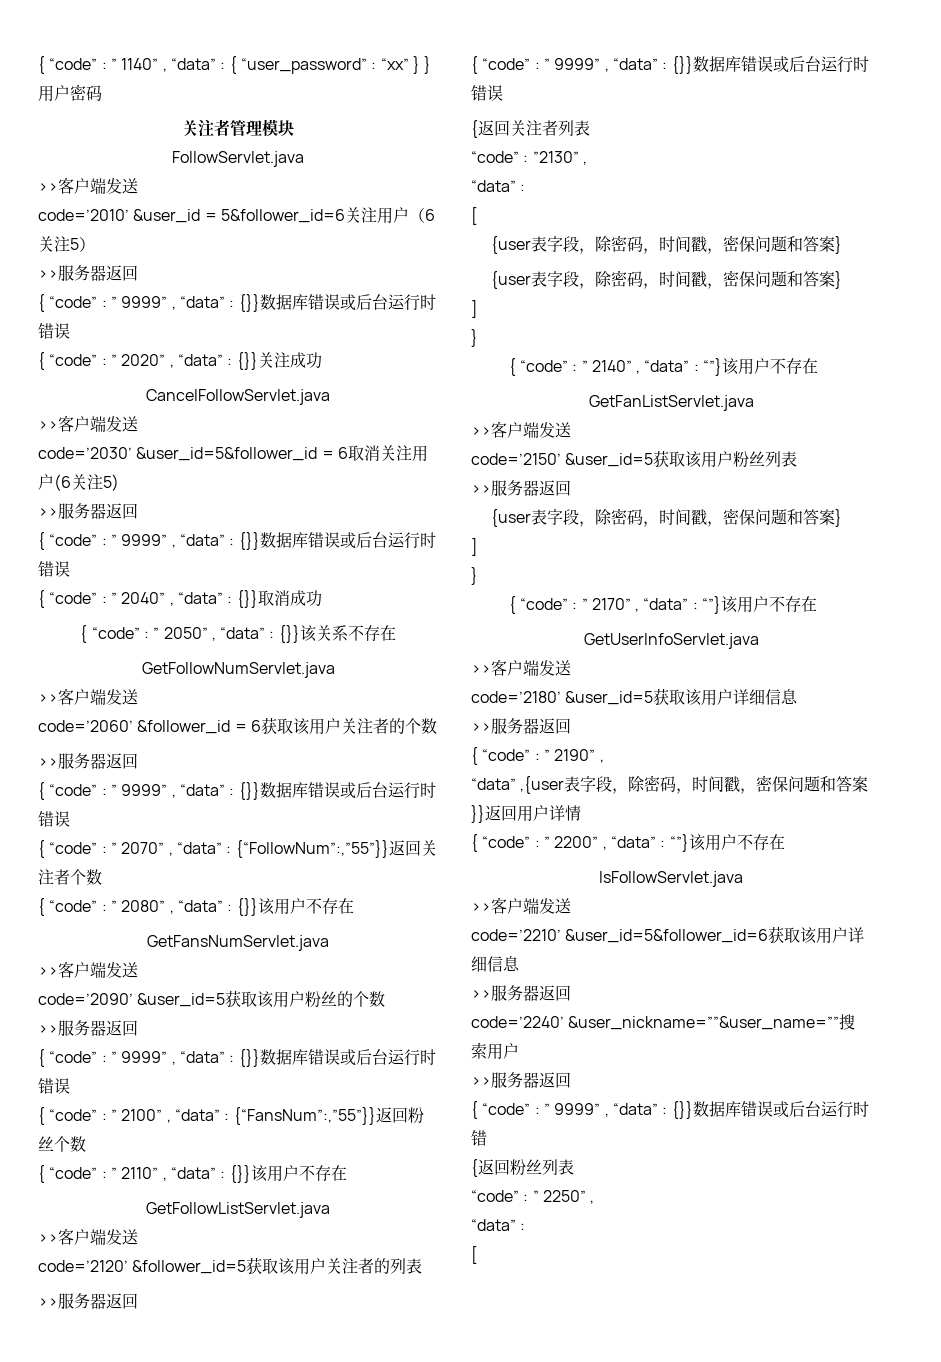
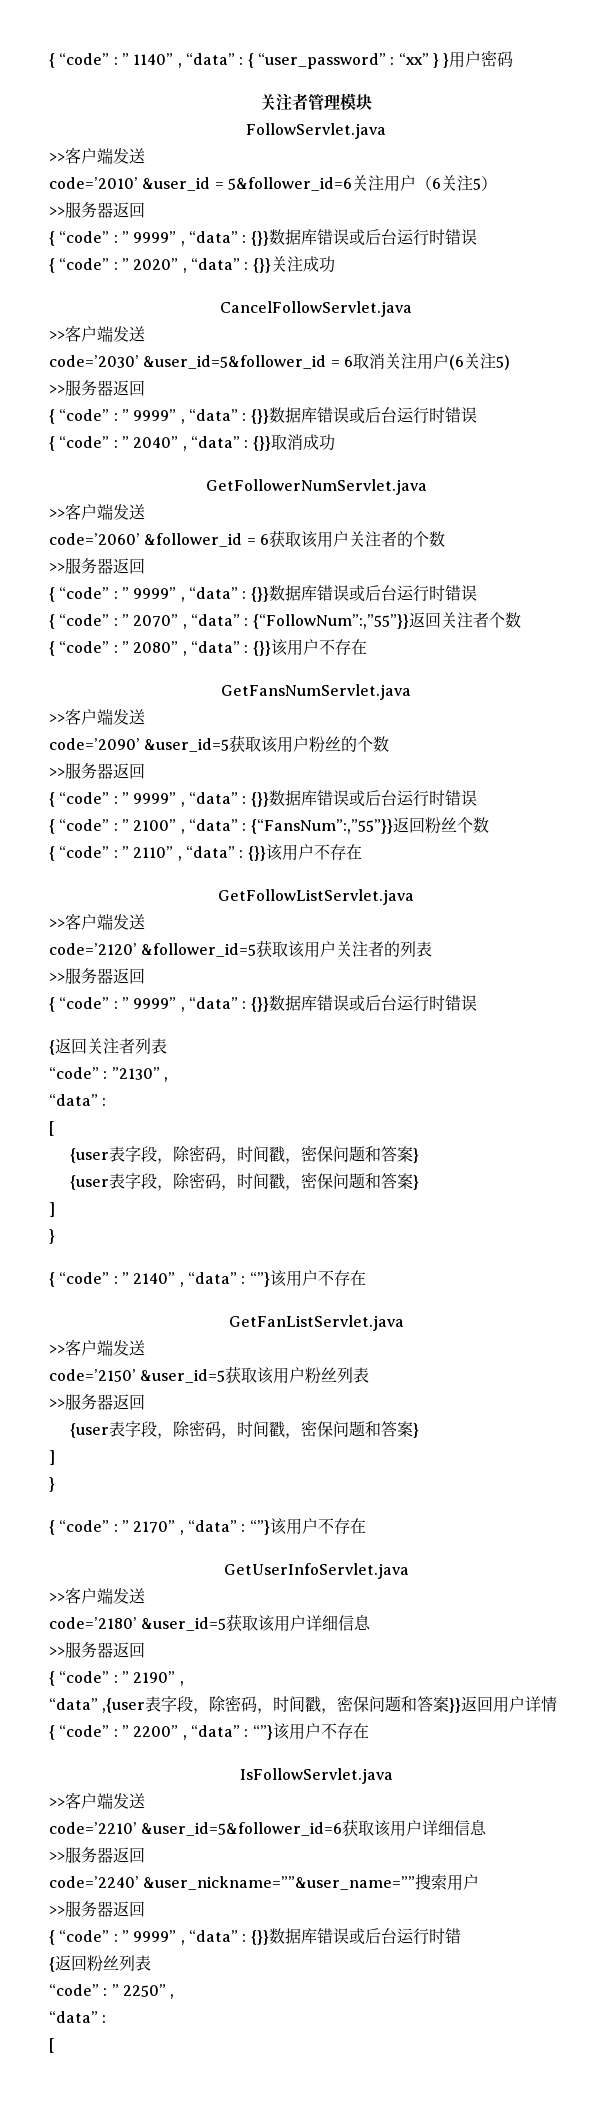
[80,625,396,643] [141,662,335,678] { “code” : ” 2050” , “data” : {}}该关系不存在 // GetFollowNumServlet.java -> [205,479,427,495] GetFollowerNumServlet.java

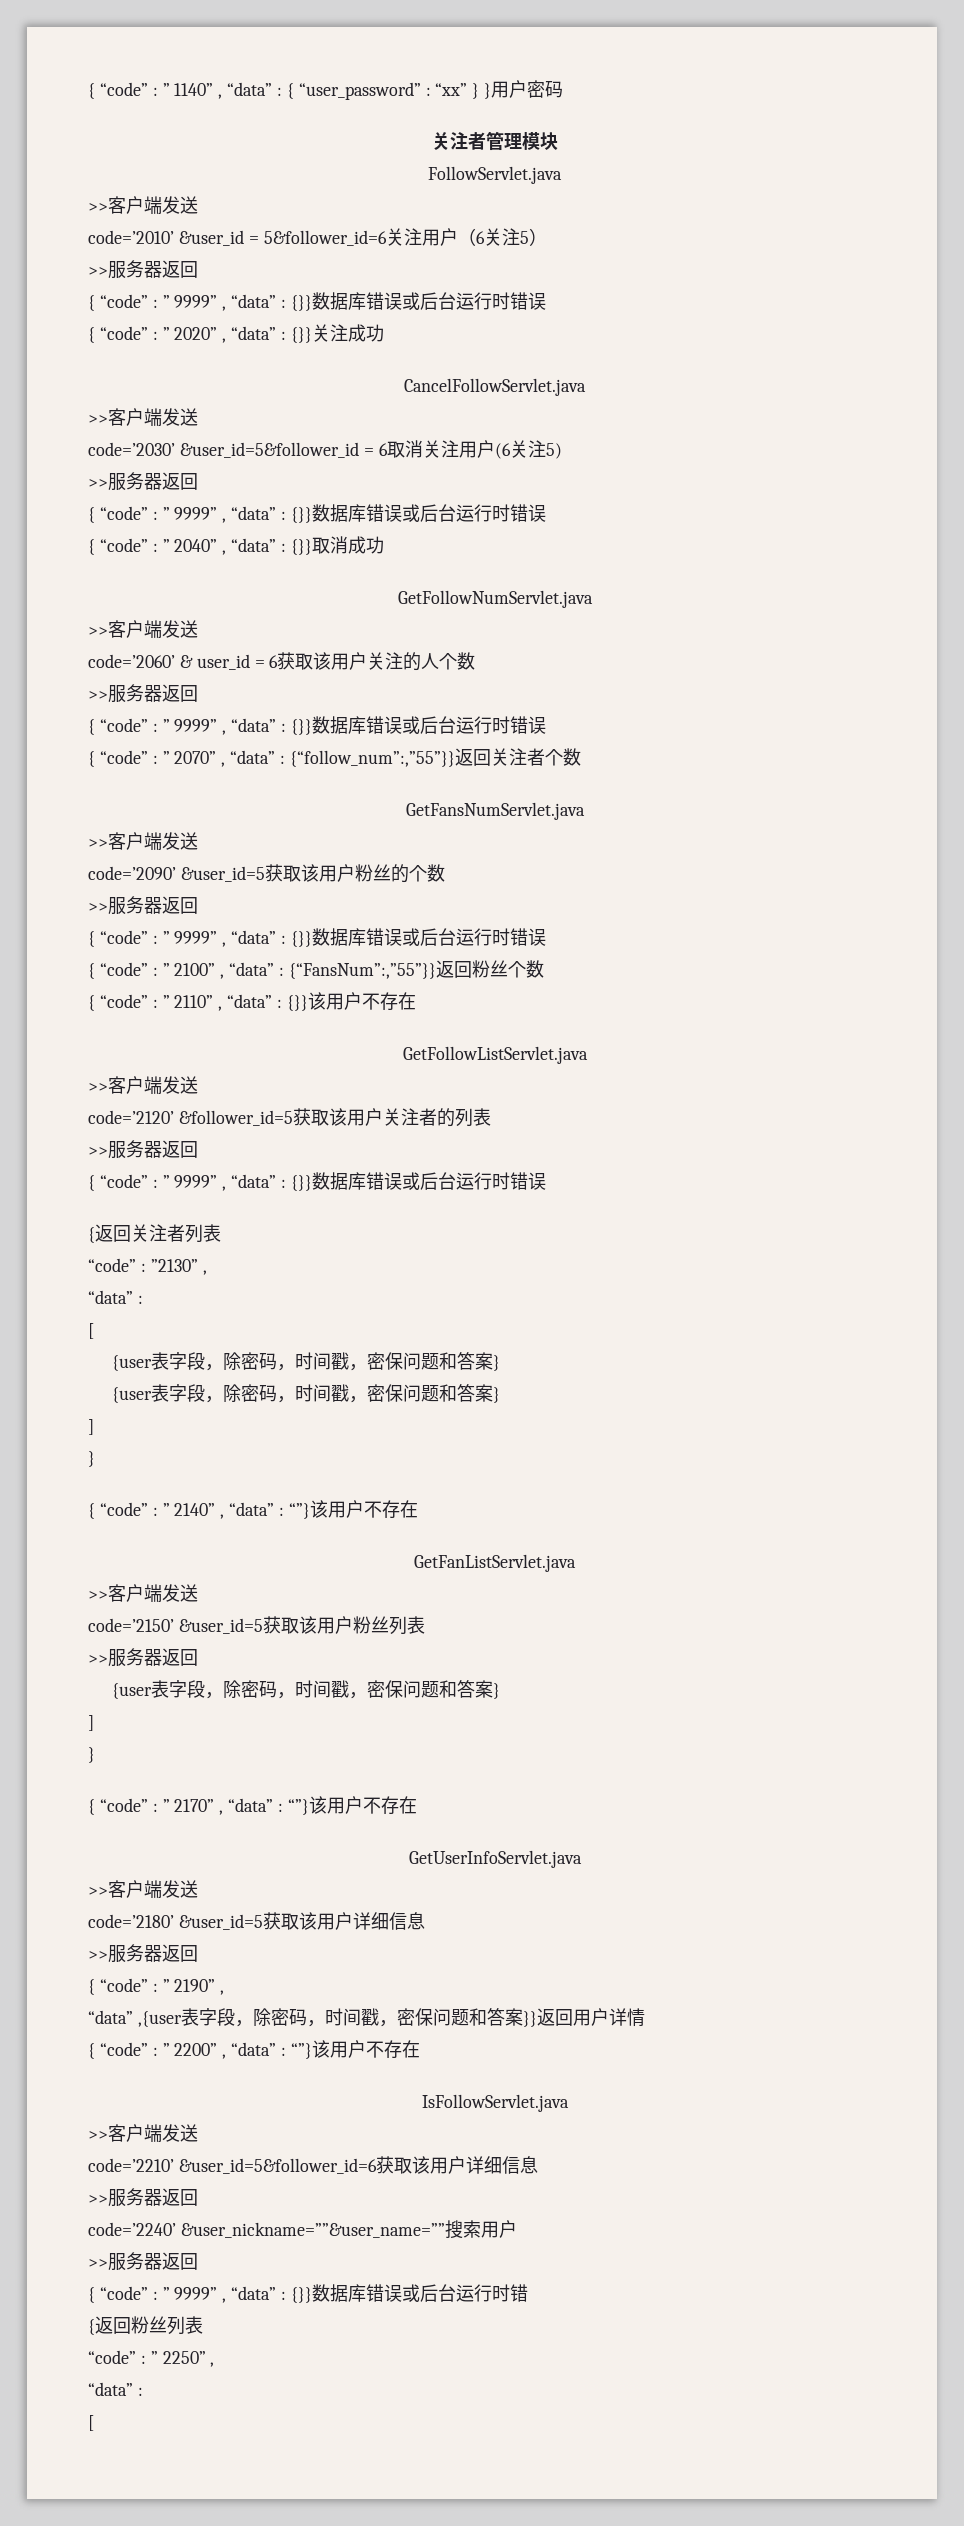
[205,479,427,495] GetFollowerNumServlet.java -> [397,590,593,608] GetFollowNumServlet.java
[144,533,243,547] &follower_id -> [179,654,250,670] & user_id
[380,531,413,547] 者的 -> [403,652,440,671] 的人
[252,614,409,629] {“FollowNum”:,”55”}} -> [289,750,455,767] {“follow_num”:,”55”}}
[49,639,367,656] // { “code” : ” 2080” , “data” : {}}该用户不存在 -> (581, 757) none

